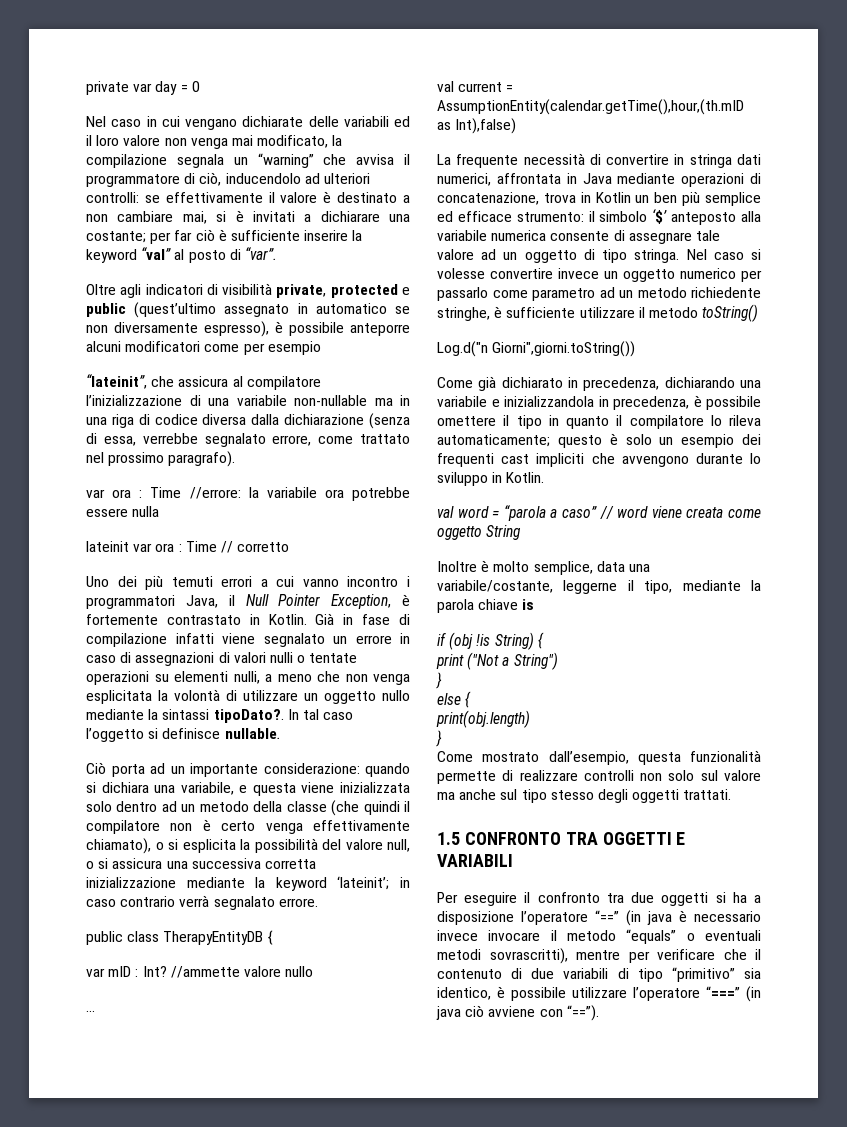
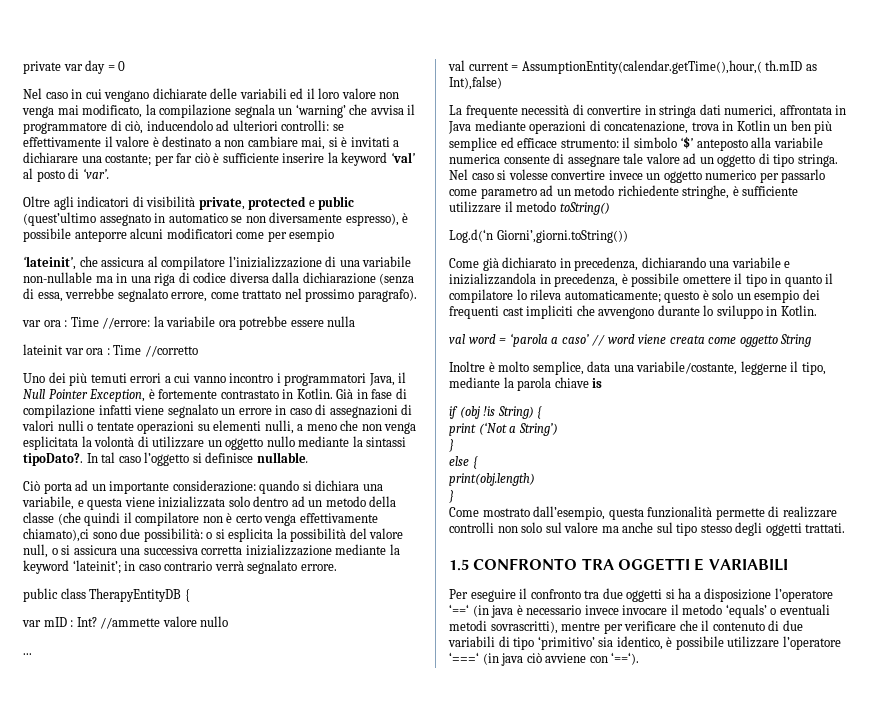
[257,153,314,168] “warning” -> [295,104,346,118] ‘warning’
[141,247,172,260] “val” -> [390,152,415,163] ‘val’
[244,247,277,260] “var”. -> [82,168,109,179] ‘var’.
[86,374,147,389] “lateinit”, -> [23,256,76,270] ‘lateinit’,
[220,541,290,553] // corretto -> [144,345,198,357] //corretto
[86,838,151,854] chiamato), -> [23,528,203,542] chiamato),ci sono due possibilità:
[437,99,744,115] AssumptionEntity(calendar.getTime(),hour,(th.mID -> [521,60,803,74] AssumptionEntity(calendar.getTime(),hour,( th.mID
[437,341,636,357] Log.d("n Giorni",giorni.toString()) -> [449,229,628,243] Log.d(‘n Giorni’,giorni.toString())
[503,505,597,521] “parola a caso” -> [509,333,589,347] ‘parola a caso’
[467,652,558,670] ("Not a String") -> [478,422,558,436] (‘Not a String’)
[595,910,619,922] “==” -> [449,604,469,615] ‘==‘
[626,929,677,944] “equals” -> [725,604,767,618] ‘equals’
[671,967,735,982] “primitivo” -> [537,636,595,650] ‘primitivo’
[706,986,740,998] “===” -> [449,652,479,663] ‘===‘
[566,1005,599,1021] “==”). -> [611,652,640,665] ‘==‘).

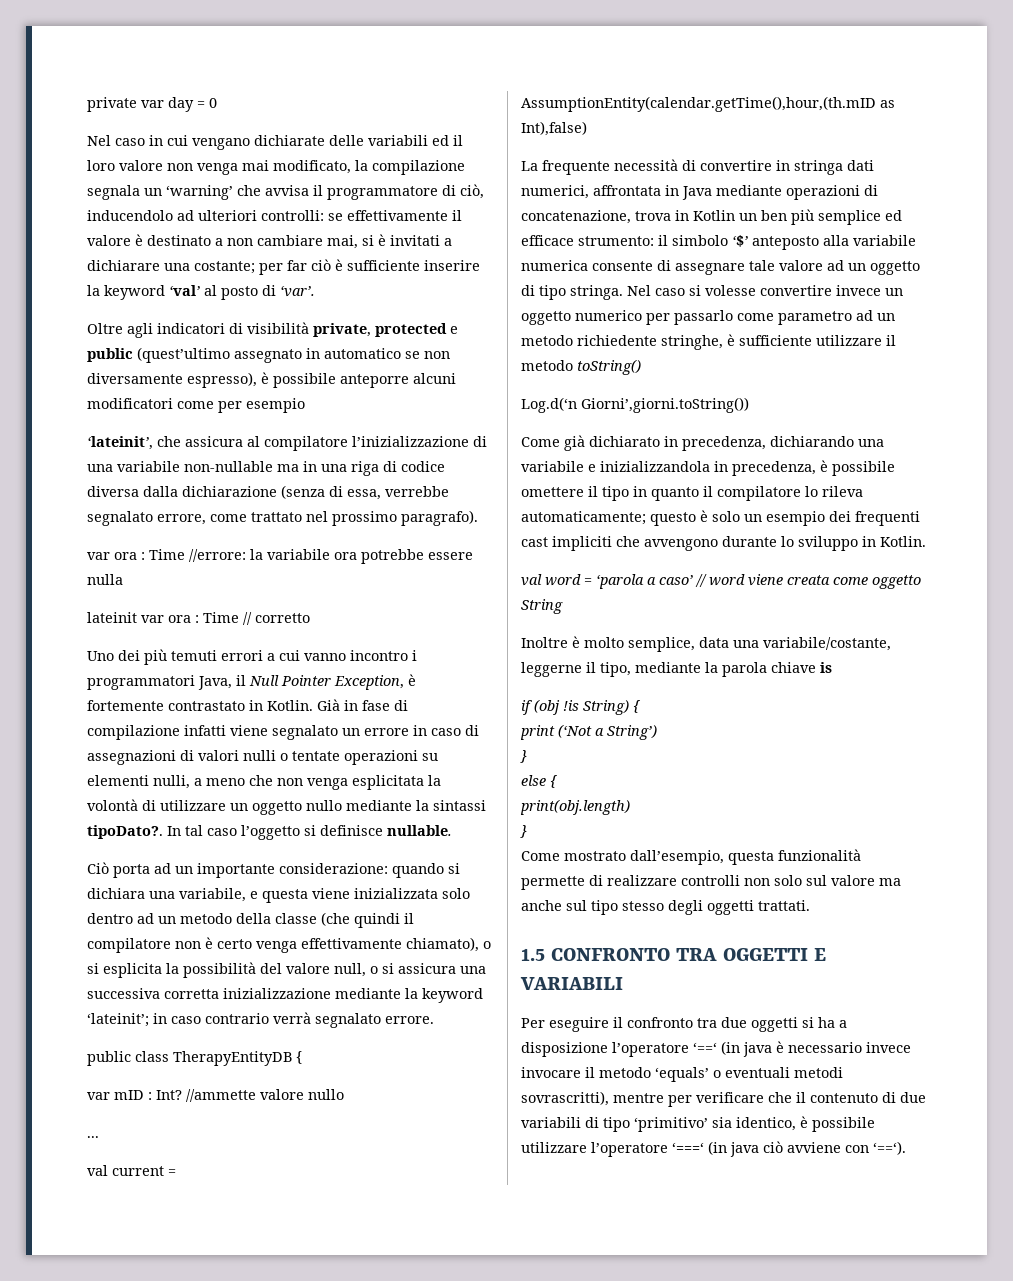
[144,345,198,357] //corretto -> [243,612,310,625] // corretto
[23,528,203,542] chiamato),ci sono due possibilità: -> [406,937,479,952] chiamato),
[521,60,803,74] AssumptionEntity(calendar.getTime(),hour,( th.mID -> [521,96,876,112] AssumptionEntity(calendar.getTime(),hour,(th.mID

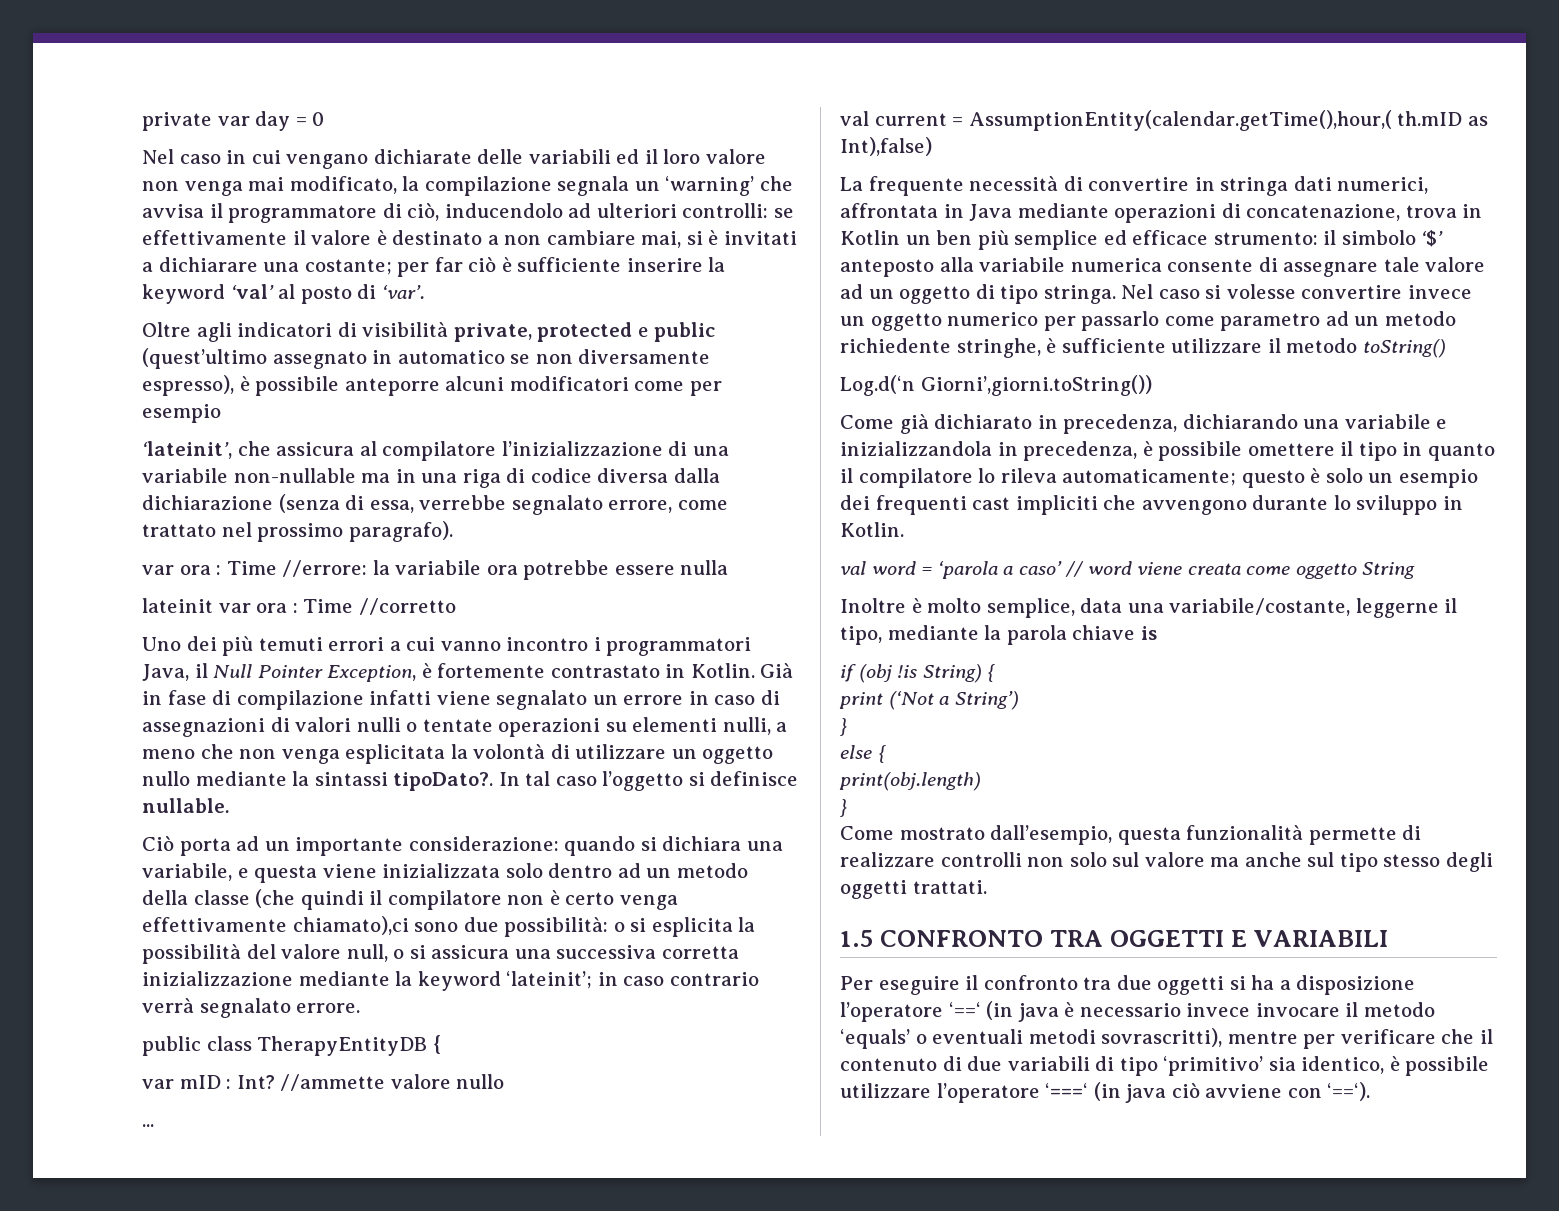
[243,612,310,625] // corretto -> [358,598,456,615] //corretto
[406,937,479,952] chiamato), -> [292,916,609,937] chiamato),ci sono due possibilità:
[521,96,876,112] AssumptionEntity(calendar.getTime(),hour,(th.mID -> [968,110,1463,131] AssumptionEntity(calendar.getTime(),hour,( th.mID

